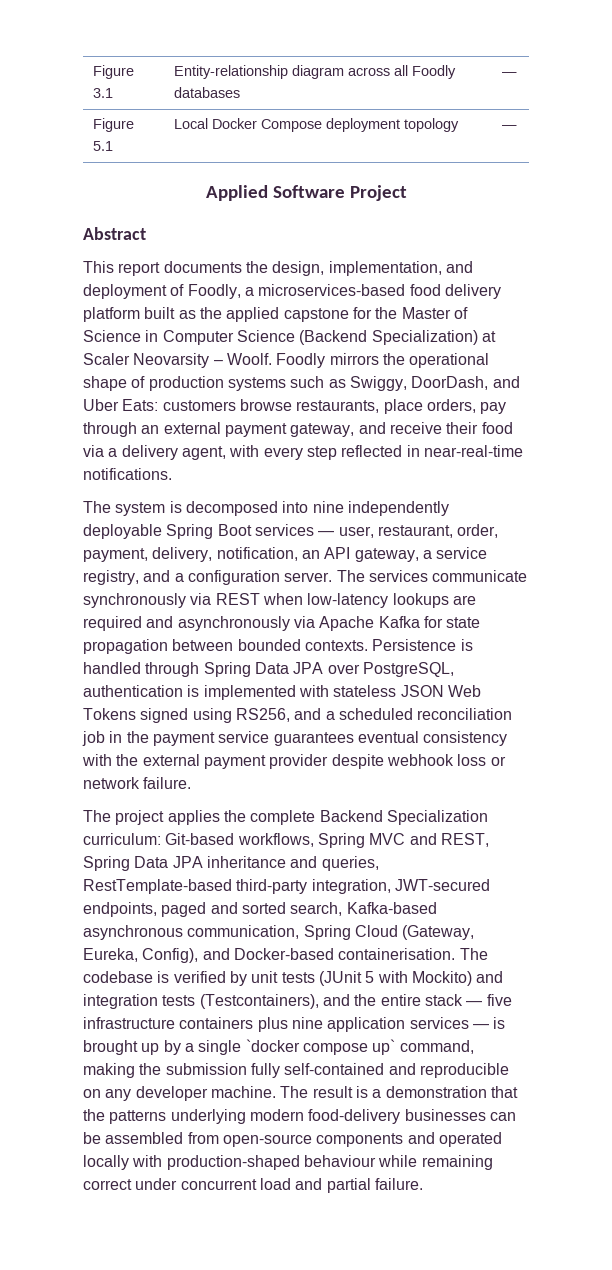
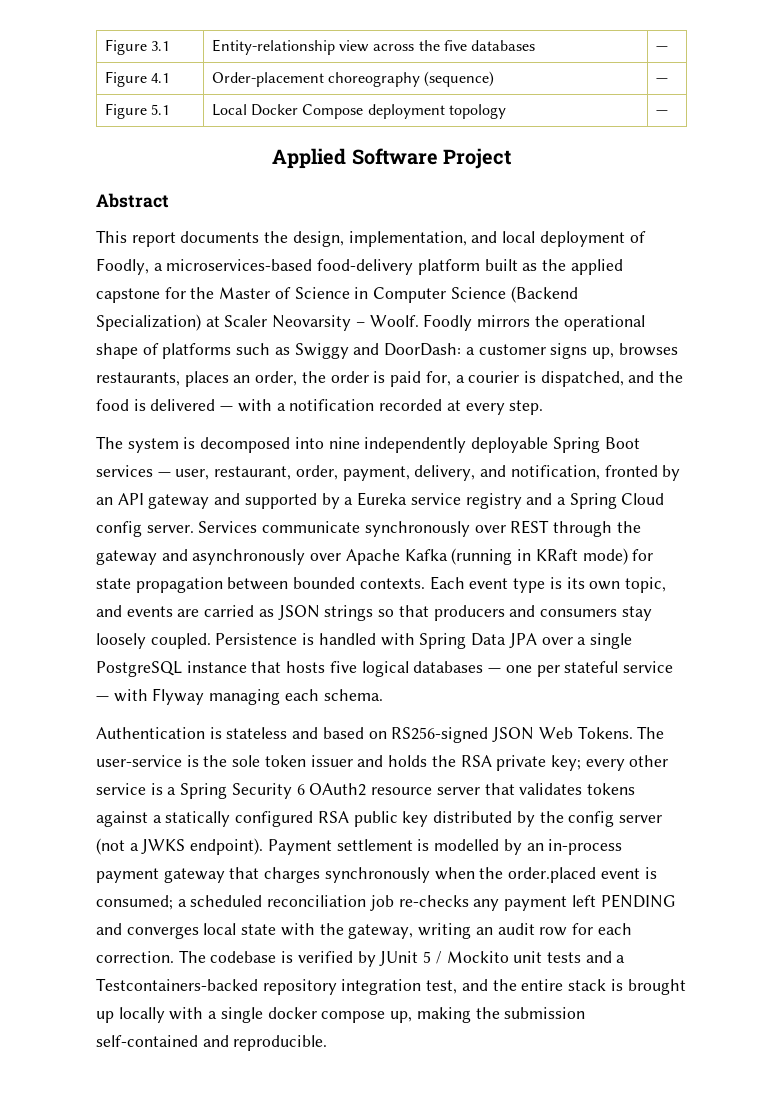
[291,65,456,79] [173,87,240,98] diagram across all Foodly databases -> [339,40,536,52] [655,46,668,51] [104,71,170,87] [211,71,495,87] view across the five databases | — // Figure 4.1 | Order-placement choreography (sequence)
(473, 267) none -> [502,231,536,243] local
[409,284,501,299] food delivery -> [317,259,414,275] food-delivery
[148,376,520,391] [83,399,507,414] [83,422,513,437] [83,445,523,460] [83,468,172,480] production systems such as Swiggy, DoorDash, and Uber Eats: customers browse restaurants, place orders, pay through an external payment gateway, and receive their food via a delivery agent, with every step reflected in near-real-time notifications. -> [162,343,678,359] [96,371,684,387] [96,399,544,415] platforms such as Swiggy and DoorDash: a customer signs up, browses restaurants, places an order, the order is paid for, a courier is dispatched, and the food is delivered — with a notification recorded at every step.
[216,547,488,562] [83,570,528,585] [83,593,476,608] [83,616,142,631] notification, an API gateway, a service registry, and a configuration server. The services communicate synchronously via REST when low-latency lookups are required -> [480,465,681,481] [96,492,665,509] [96,520,641,537] [96,550,157,565] and notification, fronted by an API gateway and supported by a Eureka service registry and a Spring Cloud config server. Services communicate synchronously over REST through the gateway
[293,616,315,628] via -> [310,553,342,561] over
(420, 622) none -> [451,548,628,565] (running in KRaft mode)
(368, 645) none -> [429,576,666,593] [96,605,652,621] [96,633,211,649] Each event type is its own topic, and events are carried as JSON strings so that producers and consumers stay loosely coupled.
[145,662,200,677] through -> [380,633,415,646] with
[362,662,454,677] [83,685,481,700] [83,708,513,723] [82,731,508,746] [82,754,506,769] [83,777,192,789] [83,810,488,825] [83,833,489,848] [83,856,379,871] [83,879,490,894] [83,902,437,917] [83,925,475,940] [83,948,456,963] PostgreSQL, authentication is implemented with stateless JSON Web Tokens signed using RS256, and a scheduled reconciliation job in the payment service guarantees eventual consistency with the external payment provider despite webhook loss or network failure. // The project applies the complete Backend Specialization curriculum: Git-based workflows, Spring MVC and REST, Spring Data JPA inheritance and queries, RestTemplate-based third-party integration, JWT-secured endpoints, paged and sorted search, Kafka-based asynchronous communication, Spring Cloud (Gateway, Eureka, Config), and Docker-based containerisation. -> [577,633,632,649] [96,661,673,677] [96,688,383,705] [96,726,665,743] [96,755,669,771] [96,783,635,799] [96,811,662,827] [96,838,623,855] [96,867,657,883] [96,894,676,911] [96,923,632,939] [96,951,174,963] a single PostgreSQL instance that hosts five logical databases — one per stateful service — with Flyway managing each schema. // Authentication is stateless and based on RS256-signed JSON Web Tokens. The user-service is the sole token issuer and holds the RSA private key; every other service is a Spring Security 6 OAuth2 resource server that validates tokens against a statically configured RSA public key distributed by the config server (not a JWKS endpoint). Payment settlement is modelled by an in-process payment gateway that charges synchronously when the order.placed event is consumed; a scheduled reconciliation job re-checks any payment left PENDING and converges local state with the gateway, writing an audit row for each correction.
[251,971,504,986] [83,994,512,1009] [83,1017,506,1032] [83,1039,474,1055] unit tests (JUnit 5 with Mockito) and integration tests (Testcontainers), and the entire stack — five infrastructure containers plus nine application services — is brought up by a single `docker compose up` command, -> [379,951,626,966] [96,978,686,995] [96,1007,413,1023] JUnit 5 / Mockito unit tests and a Testcontainers-backed repository integration test, and the entire stack is brought up locally with a single docker compose up,
[250,1063,280,1078] fully -> (586, 1013) none
[419,1063,509,1078] [83,1086,518,1101] [83,1109,516,1124] [83,1132,502,1147] [83,1155,493,1170] [83,1178,423,1193] reproducible on any developer machine. The result is a demonstration that the patterns underlying modern food-delivery businesses can be assembled from open-source components and operated locally with production-shaped behaviour while remaining correct under concurrent load and partial failure. -> [233,1035,328,1051] reproducible.

